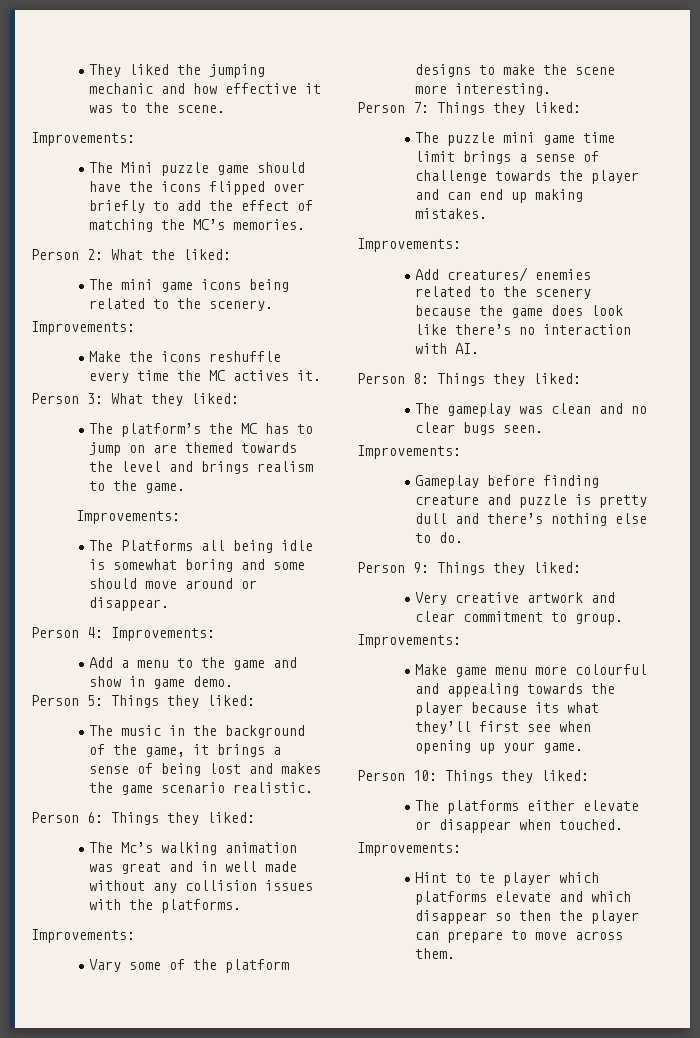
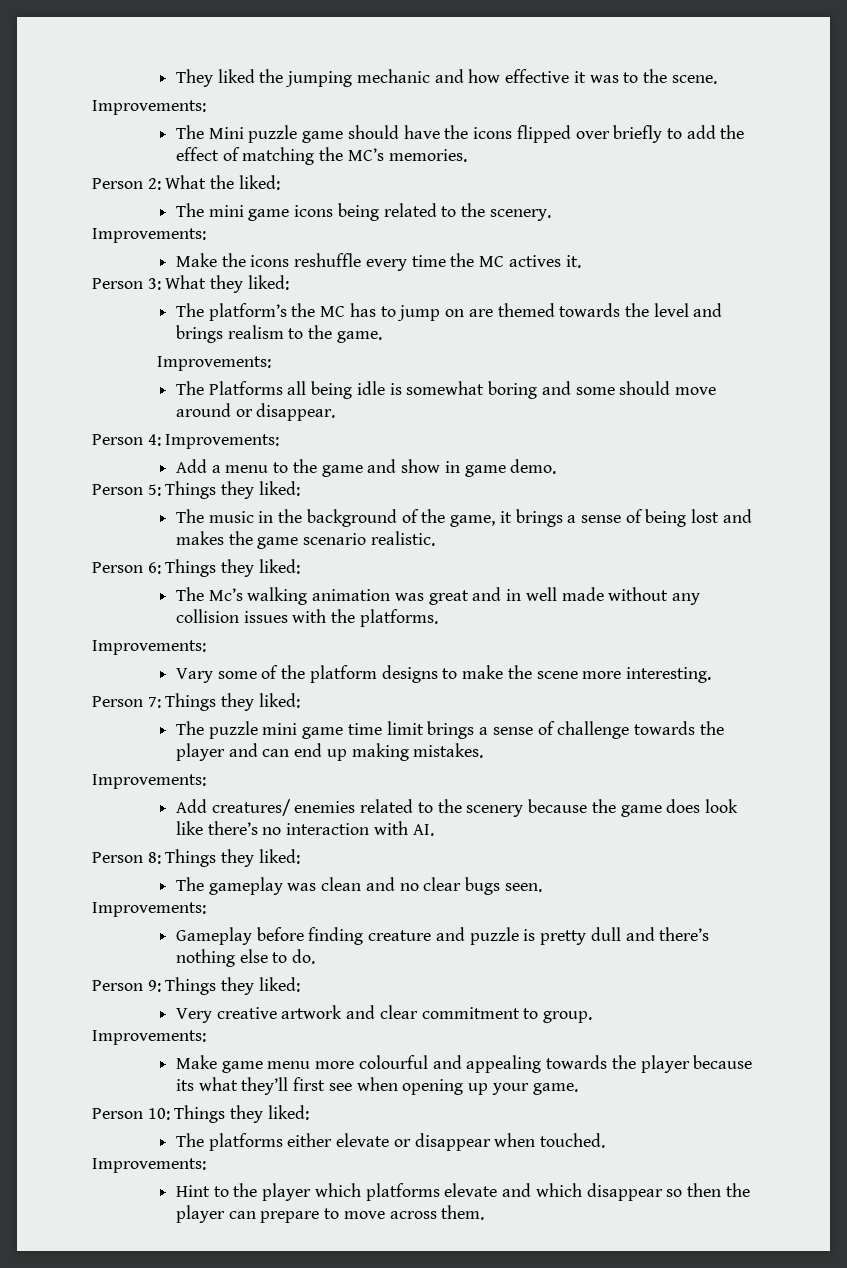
[479,873,496,883] te -> [233,1183,258,1197] the

